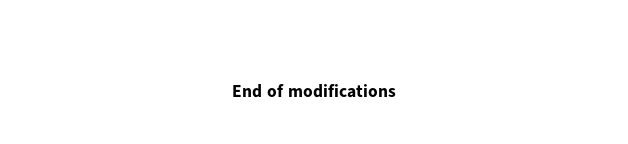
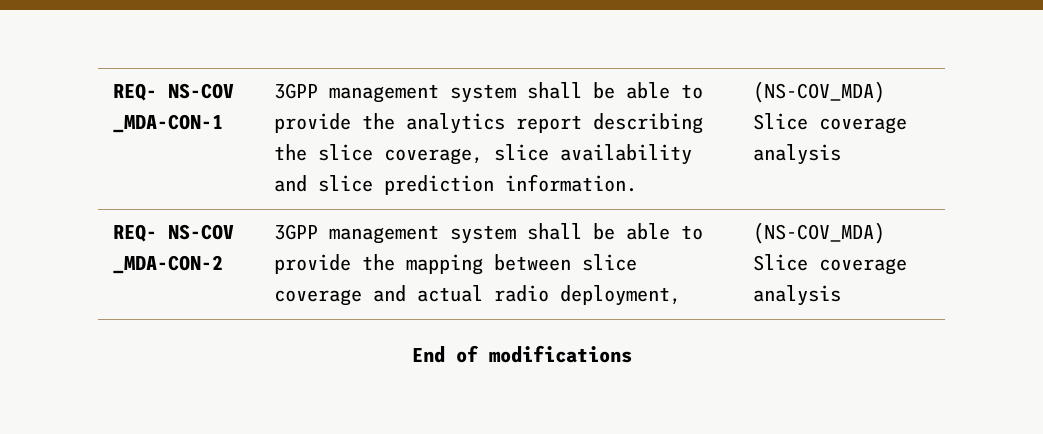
(232, 91) none -> [113,83,235,101] [113,114,224,133] [274,82,704,103] [274,113,704,134] [274,144,693,165] [274,174,638,195] [753,81,886,103] [753,113,908,134] [753,144,842,165] [113,224,235,242] [113,255,224,274] [274,223,704,244] [274,254,638,275] [274,285,682,306] [753,222,886,244] [753,254,908,275] [753,285,842,306] REQ- NS-COV _MDA-CON-1 | 3GPP management system shall be able to provide the analytics report describing the slice coverage, slice availability and slice prediction information. | (NS-COV_MDA) Slice coverage analysis // REQ- NS-COV _MDA-CON-2 | 3GPP management system shall be able to provide the mapping between slice coverage and actual radio deployment, | (NS-COV_MDA) Slice coverage analysis //

